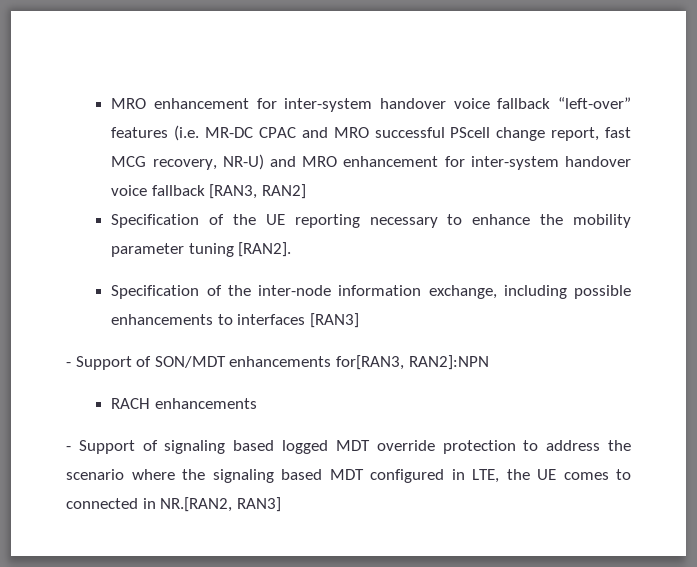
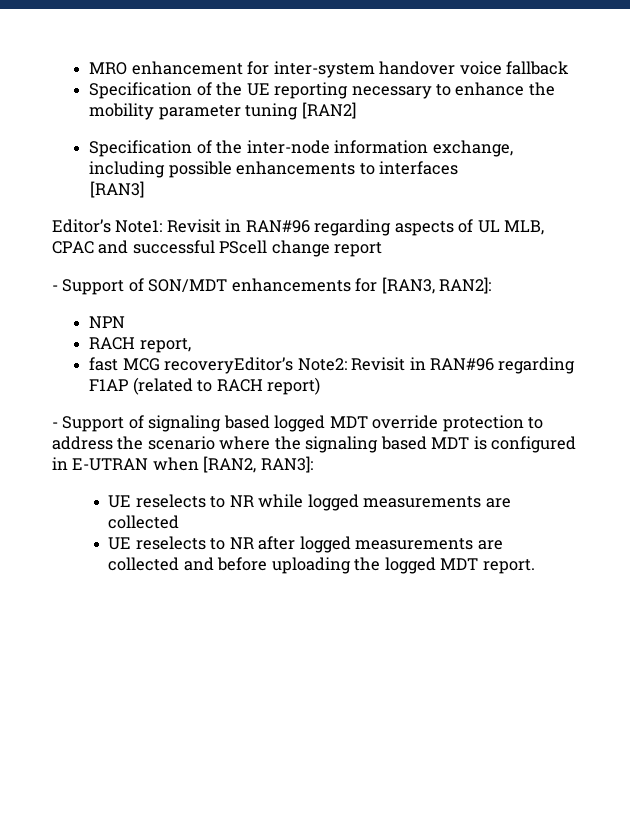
[111,97,631,112] [111,125,631,141] [111,154,631,170] [111,184,307,199] MRO enhancement for inter-system handover voice fallback “left-over” features (i.e. MR-DC CPAC and MRO successful PScell change report, fast MCG recovery, NR-U) and MRO enhancement for inter-system handover voice fallback [RAN3, RAN2] -> [89,61,570,78] MRO enhancement for inter-system handover voice fallback
[238,242,292,257] [RAN2]. -> [301,102,356,119] [RAN2]
(306, 319) none -> (459, 168) //
(360, 320) none -> [52,219,545,236] [52,240,383,257] // Editor’s Note1: Revisit in RAN#96 regarding aspects of UL MLB, CPAC and successful PScell change report
[335,355,489,370] [111,398,257,409] for[RAN3, RAN2]:NPN // RACH enhancements -> [355,277,492,294] [89,316,126,328] [89,337,191,353] [89,357,576,374] [89,377,321,395] for [RAN3, RAN2]: // NPN // RACH report, // fast MCG recoveryEditor’s Note2: Revisit in RAN#96 regarding F1AP (related to RACH report)
(364, 474) none -> [473,436,487,450] is
[472,469,631,483] [66,497,281,512] LTE, the UE comes to connected in NR.[RAN2, RAN3] -> [72,456,313,473] [108,494,511,511] [108,515,180,529] [108,536,503,553] [108,557,535,574] E-UTRAN when [RAN2, RAN3]: // UE reselects to NR while logged measurements are collected // UE reselects to NR after logged measurements are collected and before uploading the logged MDT report.

